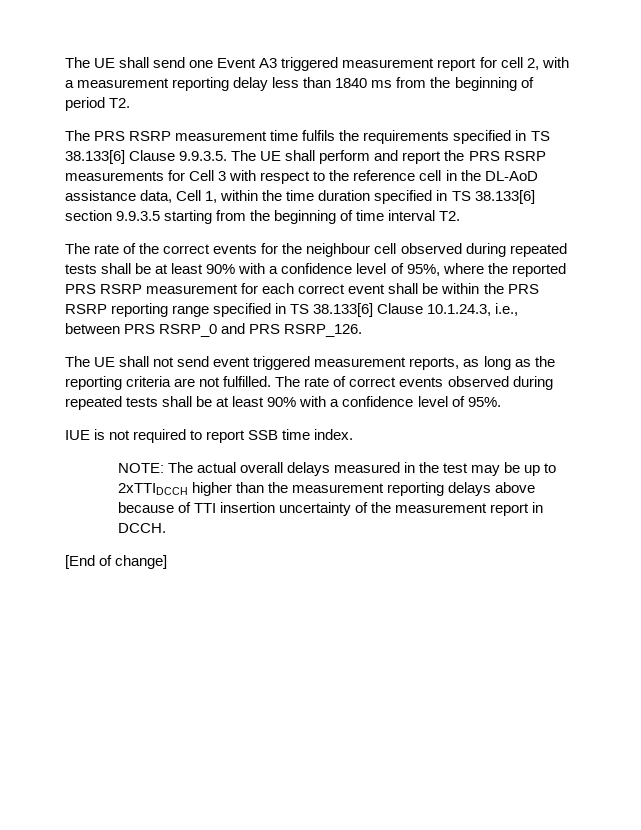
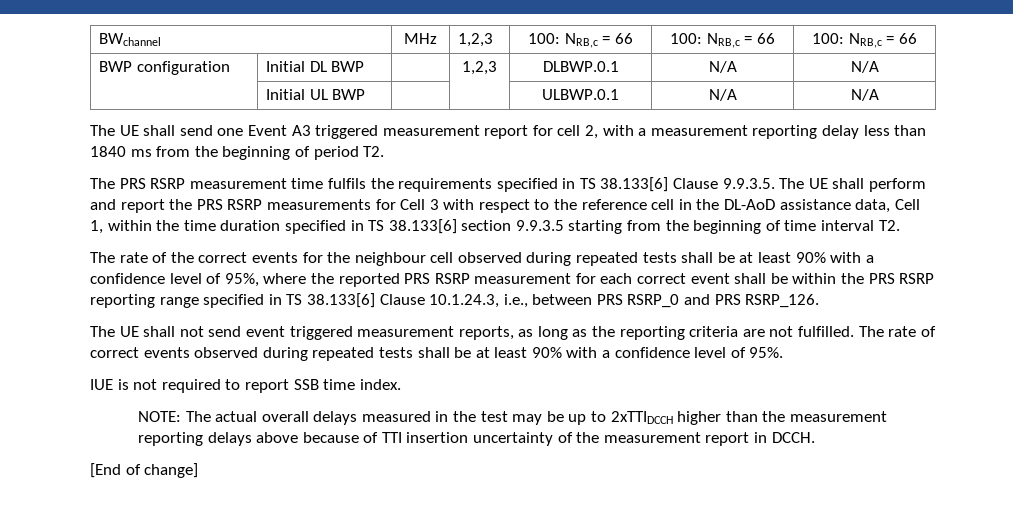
(65, 62) none -> [98,33,161,46] [404,33,437,44] [457,33,493,47] [528,33,633,48] [670,33,775,48] [812,33,917,48] [98,61,230,75] [265,61,365,72] [462,61,497,75] [542,61,619,72] [708,61,737,73] [850,61,879,73] [265,89,366,100] [542,89,619,100] [708,89,737,101] [850,89,879,101] BWchannel | MHz | 1,2,3 | 100: NRB,c = 66 | 100: NRB,c = 66 | 100: NRB,c = 66 // BWP configuration | Initial DL BWP | | 1,2,3 | DLBWP.0.1 | N/A | N/A // | Initial UL BWP | | | ULBWP.0.1 | N/A | N/A //

